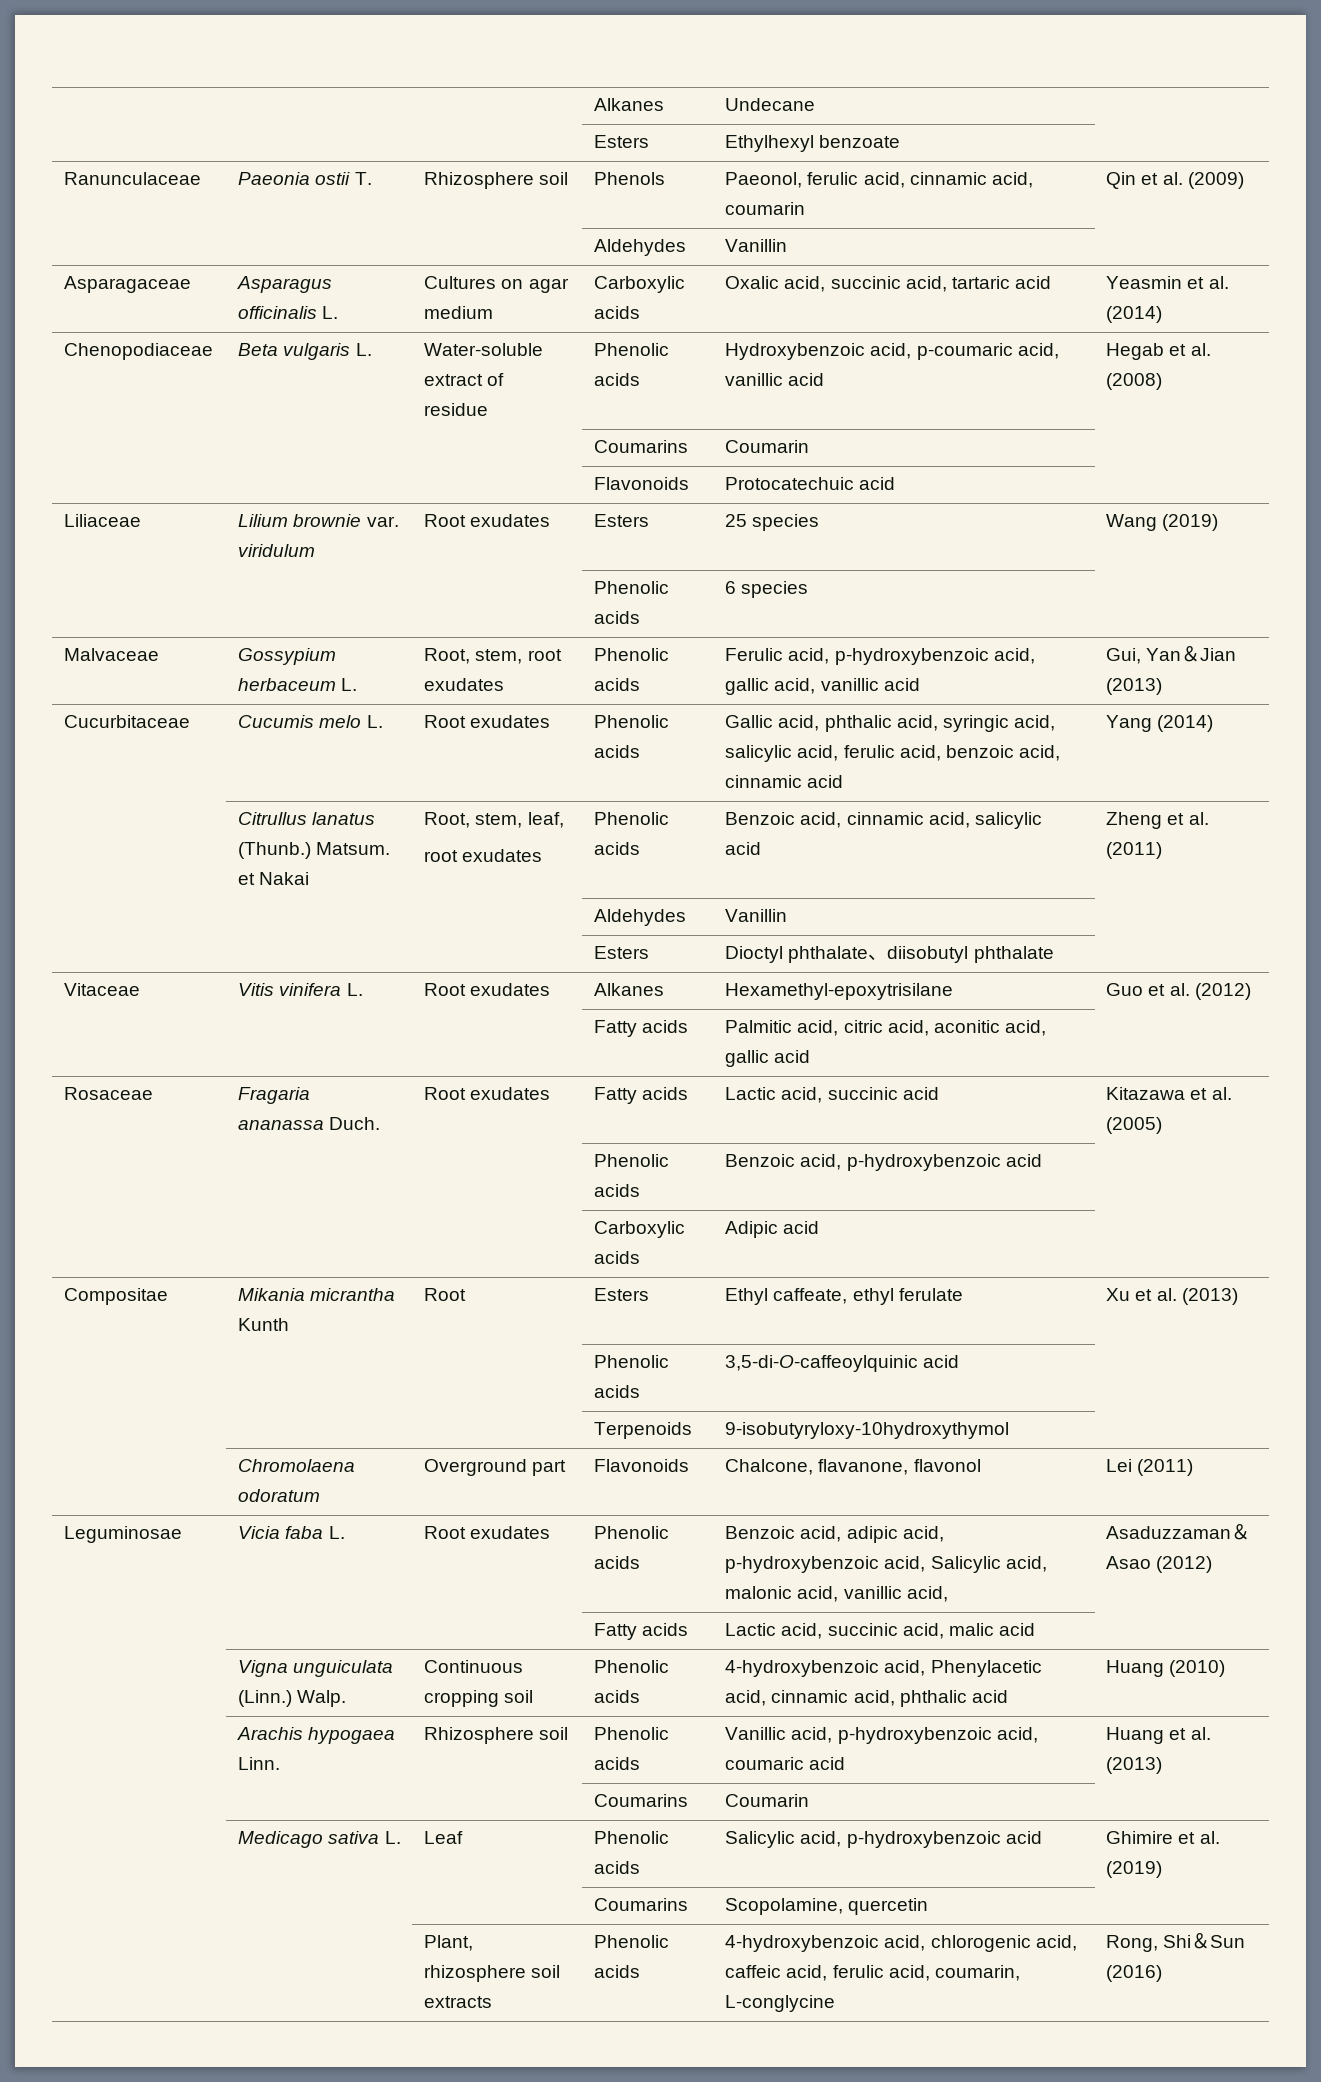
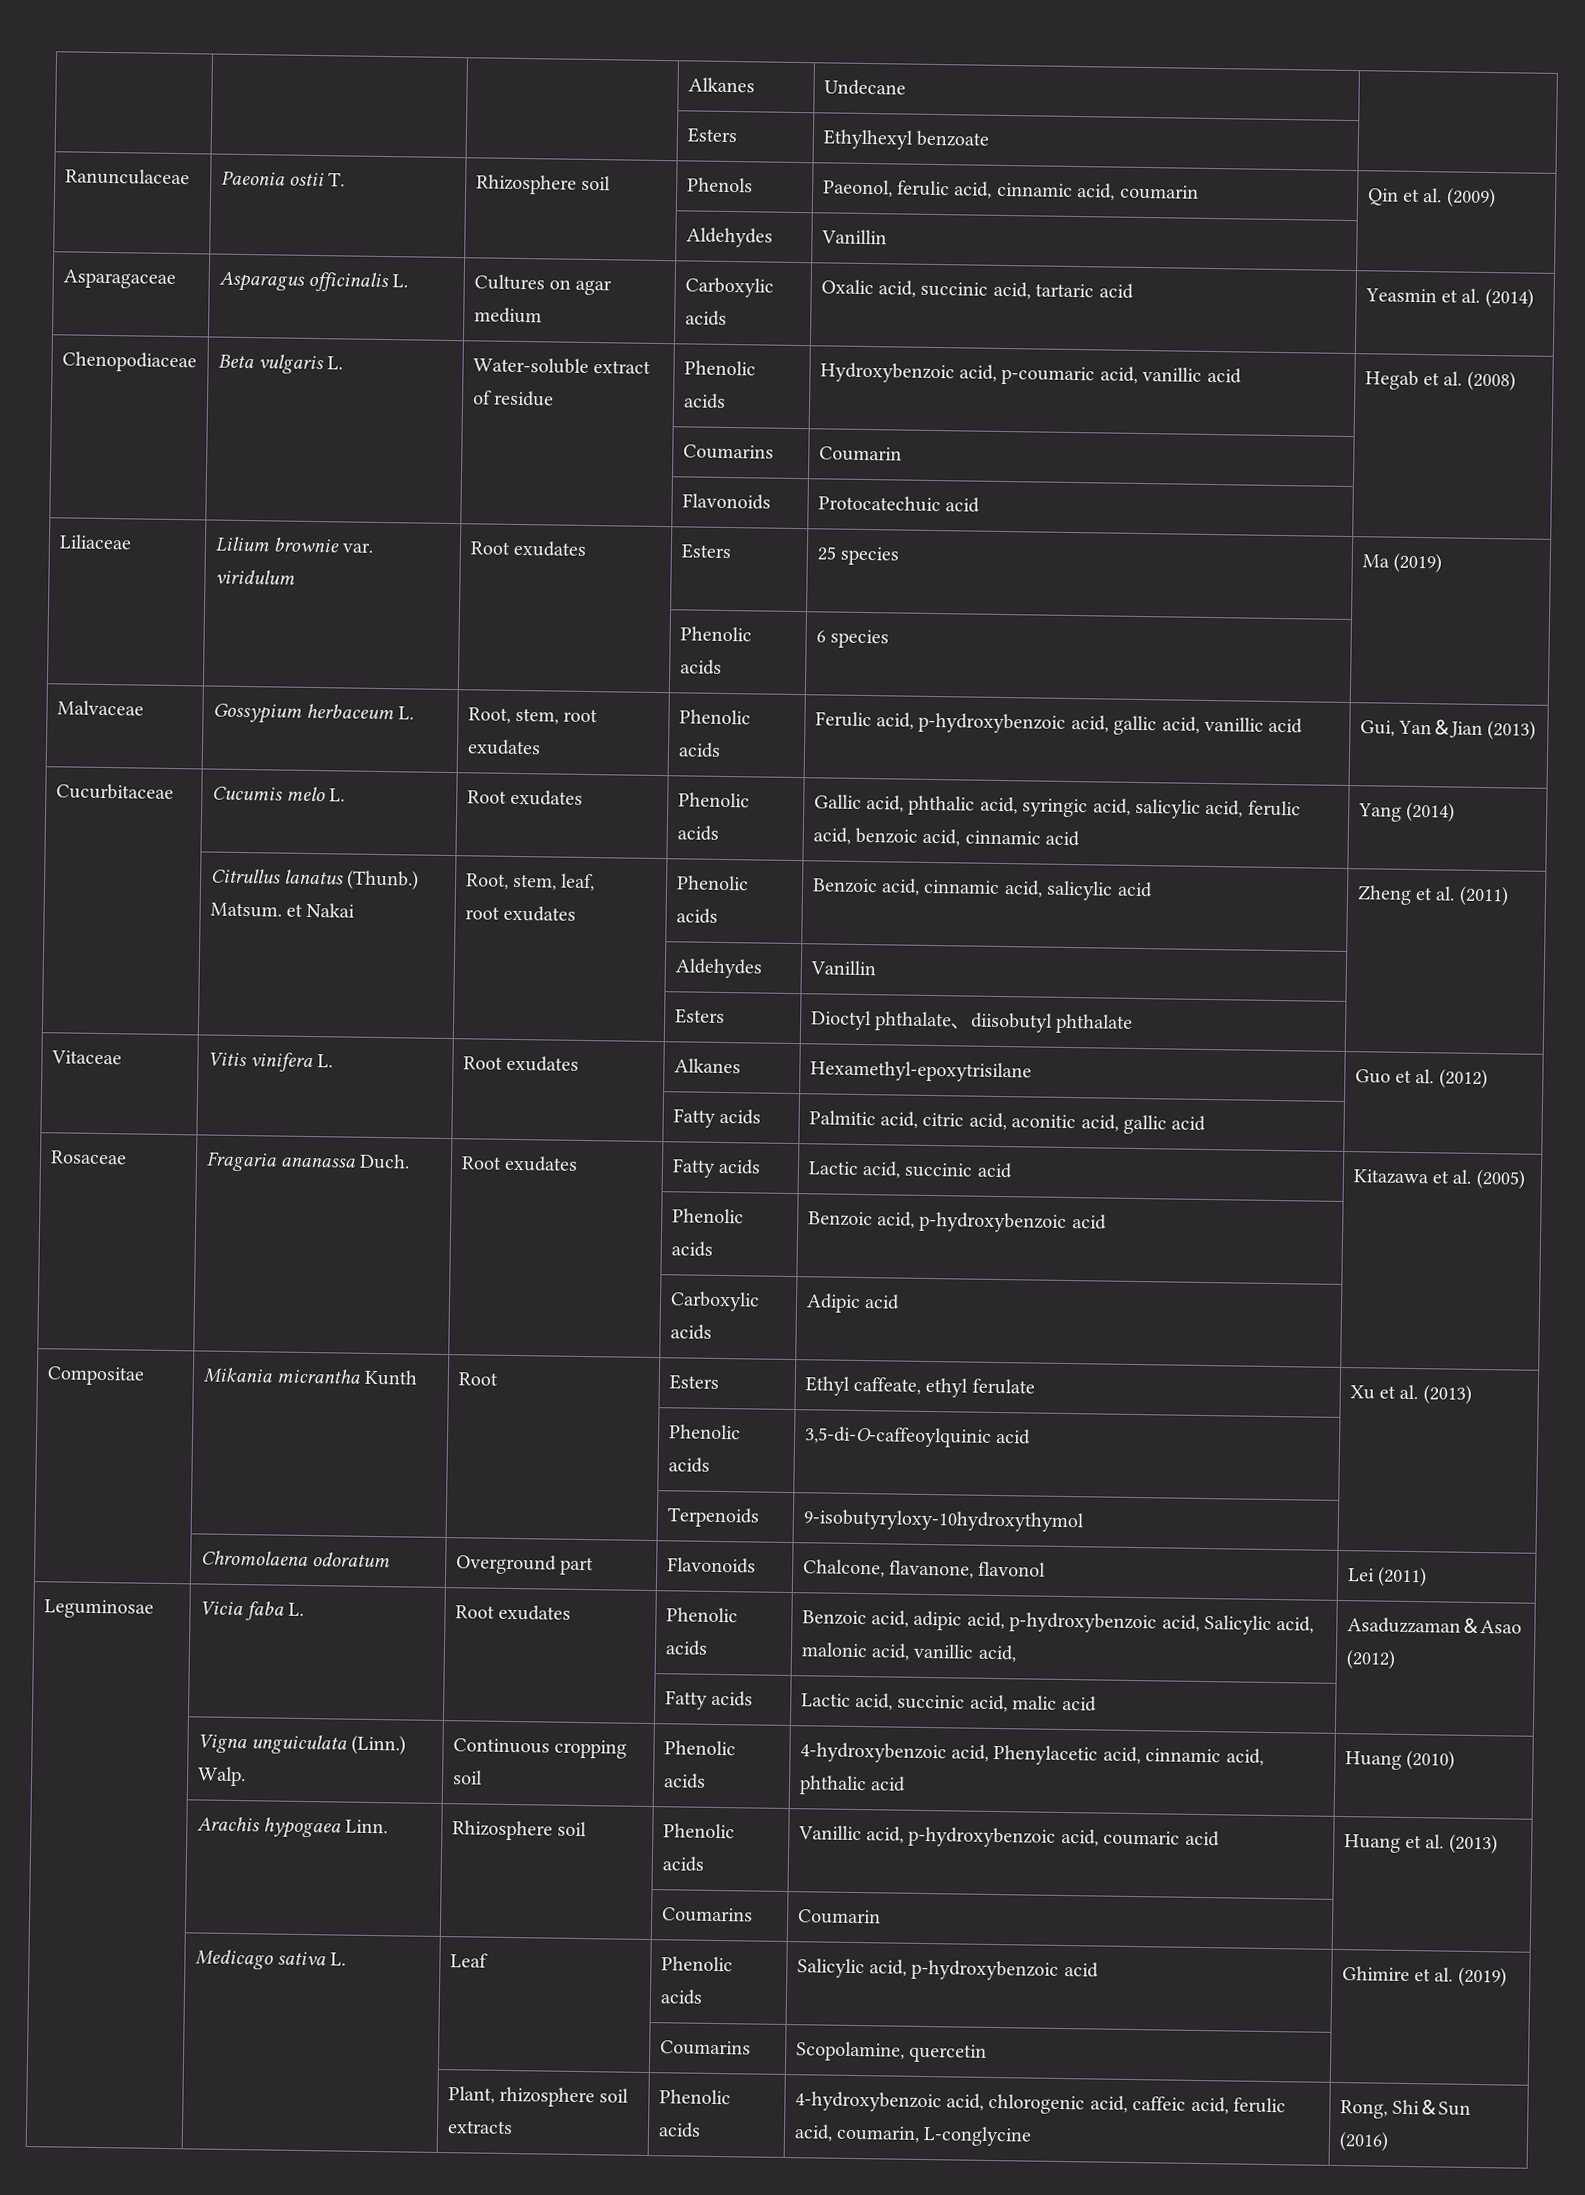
[1106,514,1158,531] Wang -> [1361,554,1390,568] Ma

